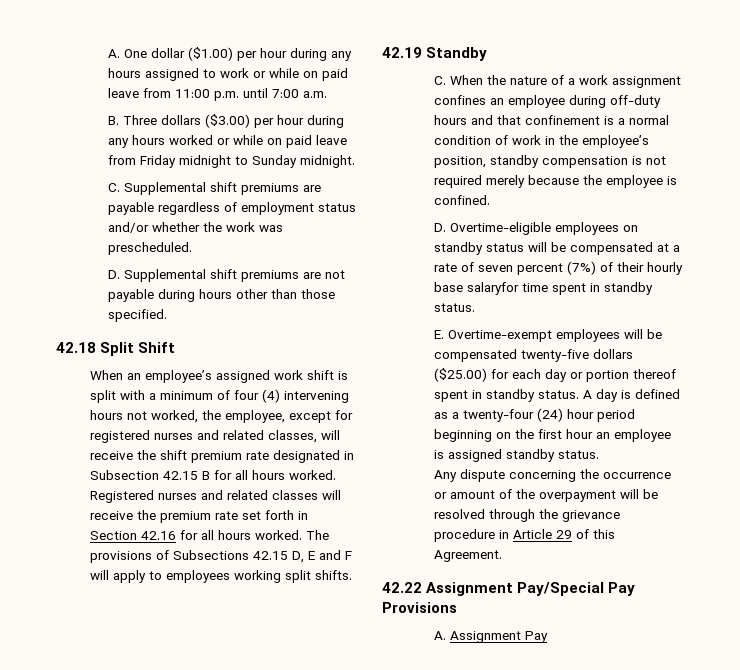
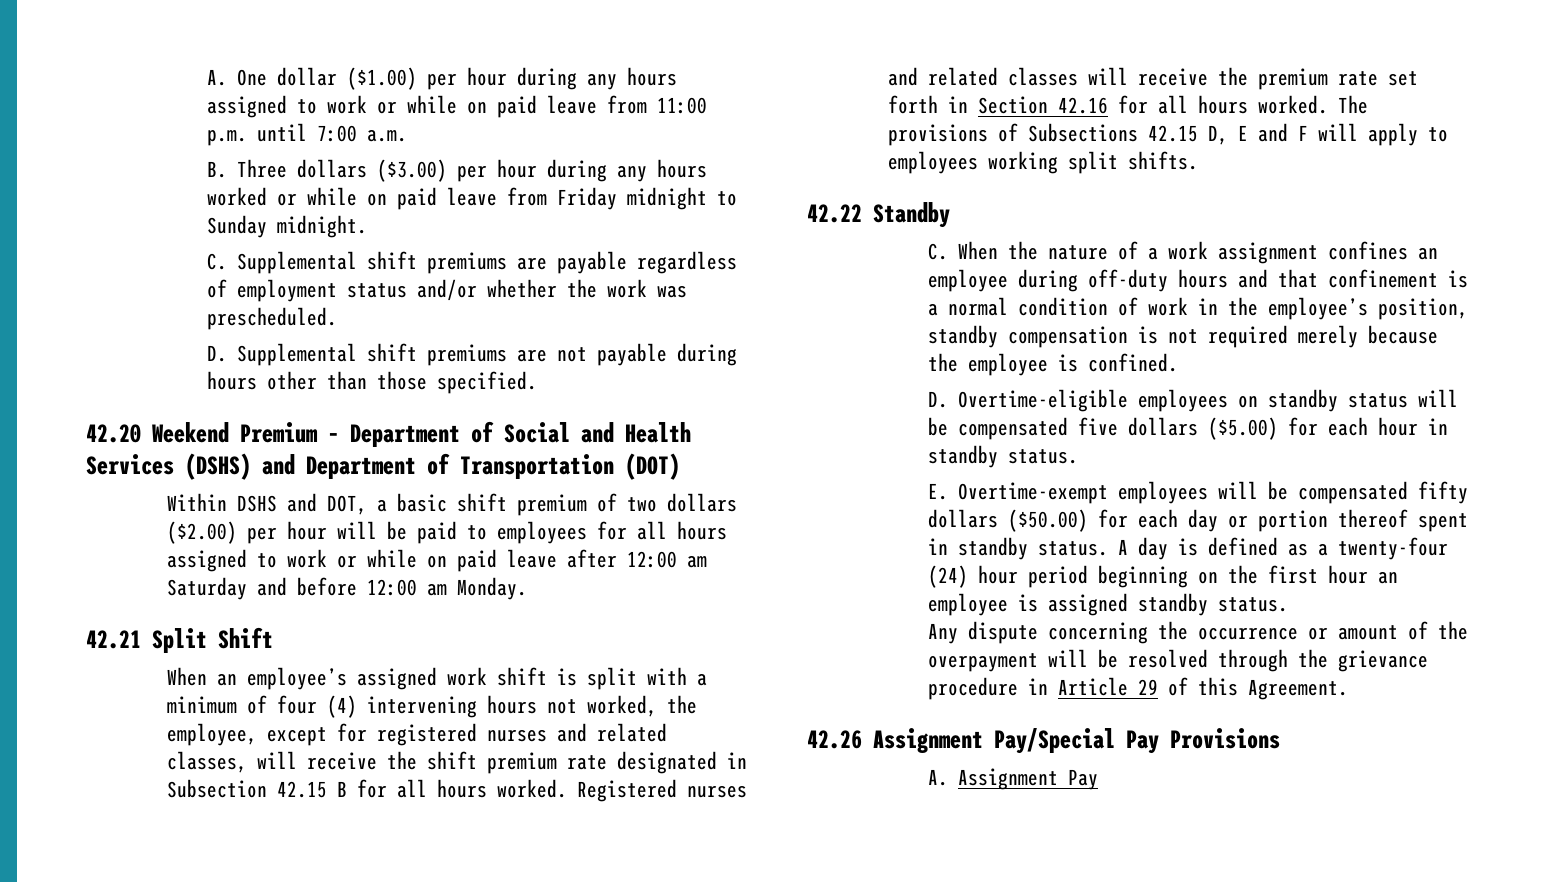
[56,342,96,353] 42.18 -> [86,421,691,447] [86,453,680,480] [166,493,737,516] [166,521,727,544] [166,549,707,572] [166,577,527,600] [86,630,141,649] 42.20 Weekend Premium – Department of Social and Health Services (DSHS) and Department of Transportation (DOT) // Within DSHS and DOT, a basic shift premium of two dollars ($2.00) per hour will be paid to employees for all hours assigned to work or while on paid leave after 12:00 am Saturday and before 12:00 am Monday. // 42.21
[382,47,422,58] 42.19 -> [807,204,862,223] 42.22
[656,243,680,252] [433,261,683,275] [433,282,586,295] at a rate of seven percent (7%) of their hourly base salaryfor time spent -> [1077,417,1418,440] five dollars ($5.00) for each hour
[520,349,633,362] [433,368,487,382] twenty-five dollars ($25.00) -> [1417,481,1468,504] [927,509,1088,532] fifty dollars ($50.00)
[382,582,422,593] 42.22 -> [807,730,862,749] 42.26

